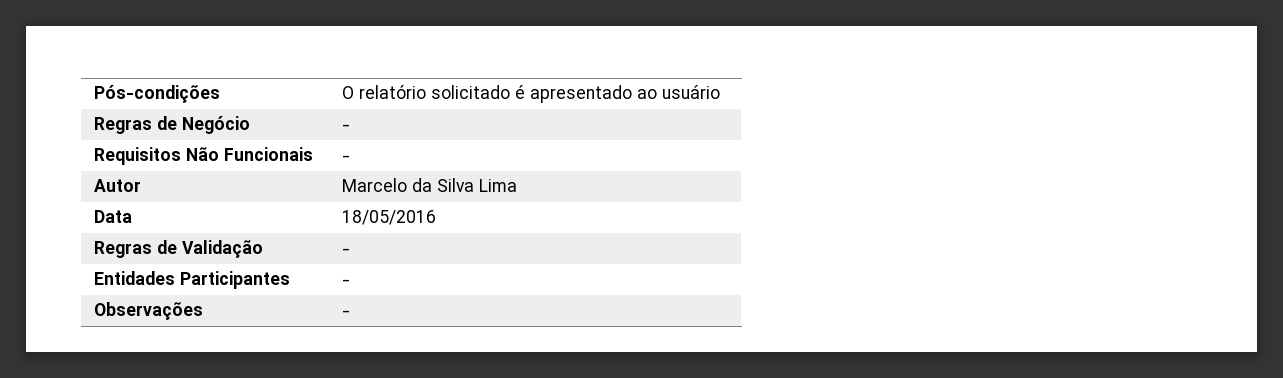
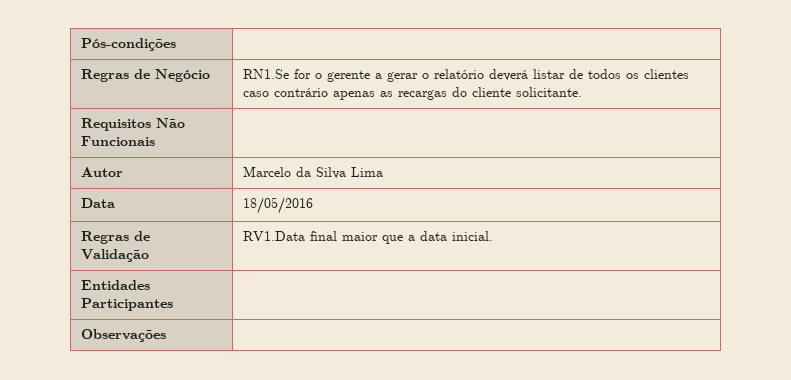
[342,85,721,103] [94,116,251,134] [342,124,351,130] O relatório solicitado é apresentado ao usuário // Regras de Negócio | - -> [81,69,211,82] [243,69,690,82] [243,87,583,100] // Regras de Negócio | RN1.Se for o gerente a gerar o relatório deverá listar de todos os clientes caso contrário apenas as recargas do cliente solicitante.
[342,155,351,161] - -> (156, 141) none
[342,248,351,254] - -> [243,231,494,244] RV1.Data final maior que a data inicial.
[342,279,351,285] - -> (174, 304) none
[342,310,351,316] - -> (167, 335) none

